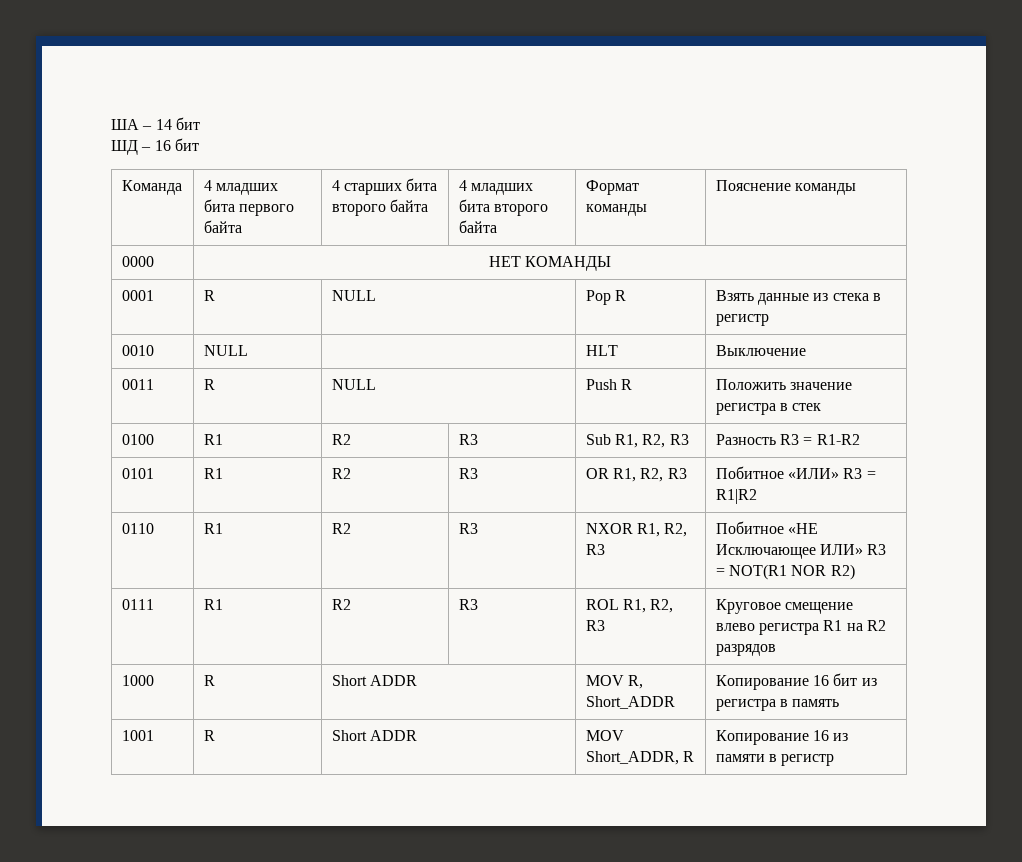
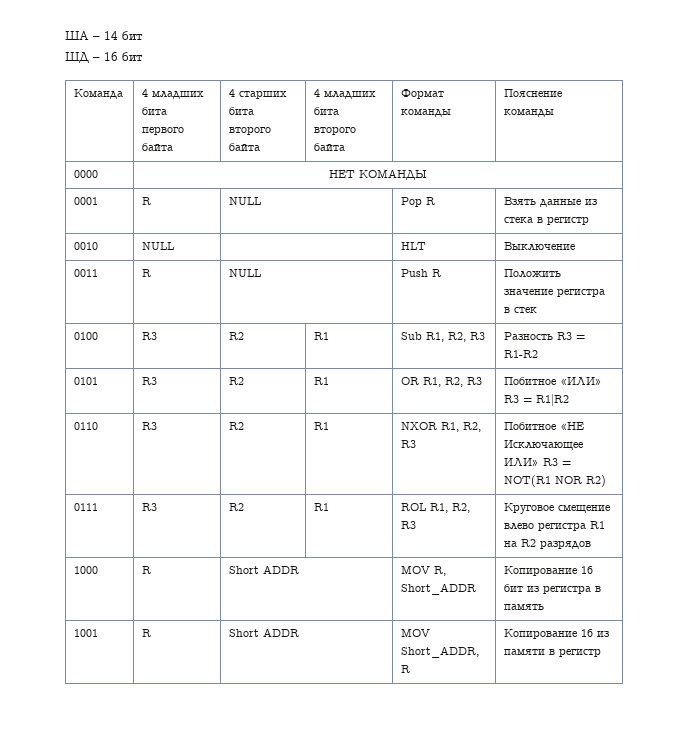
[203,434,223,445] [331,434,351,445] [458,434,478,445] R1 | R2 | R3 -> [142,332,158,340] [229,332,245,340] [314,332,330,340] R3 | R2 | R1
[203,468,223,479] [331,468,351,479] [458,468,478,479] R1 | R2 | R3 -> [142,377,158,385] [229,377,245,385] [314,377,330,385] R3 | R2 | R1
[203,523,223,534] [331,523,351,534] [458,523,478,534] R1 | R2 | R3 -> [142,422,158,430] [229,422,245,430] [314,422,330,430] R3 | R2 | R1
[203,599,223,610] [331,599,351,610] [458,599,478,610] R1 | R2 | R3 -> [142,503,158,511] [229,503,245,511] [314,503,330,511] R3 | R2 | R1

